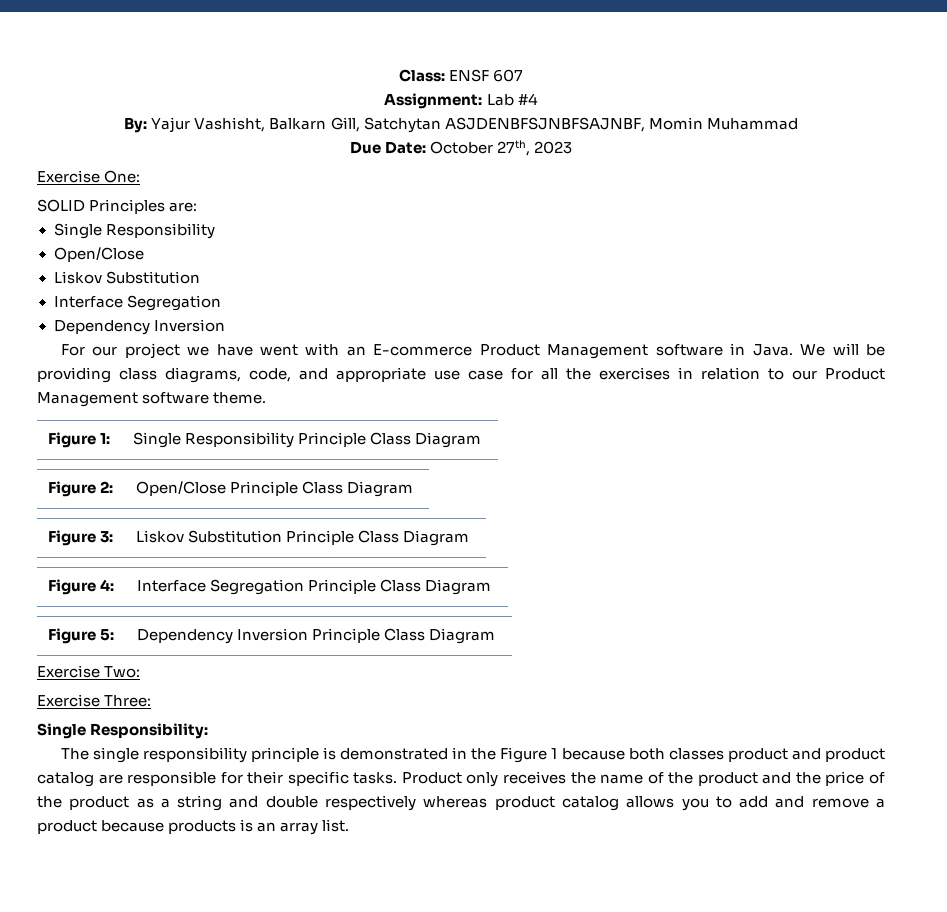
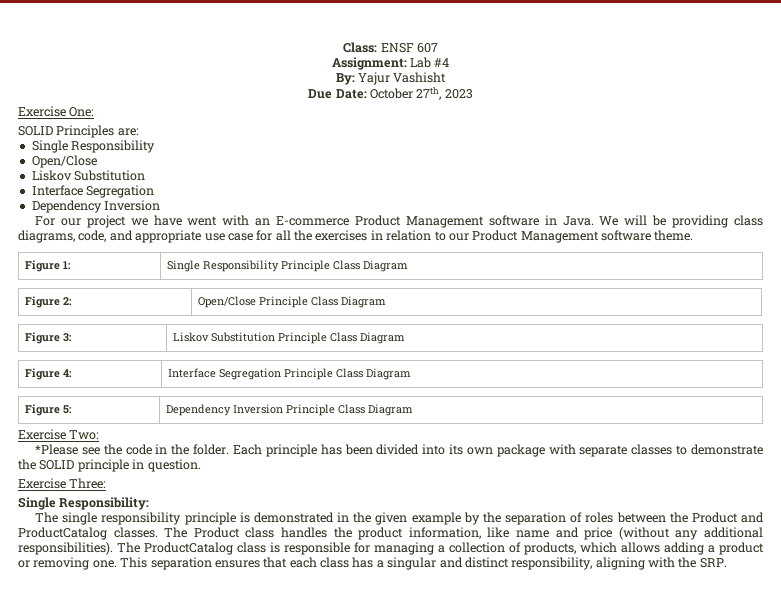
[194,117,798,133] Vashisht, Balkarn Gill, Satchytan ASJDENBFSJNBFSAJNBF, Momin Muhammad -> [393,72,447,83] Vashisht
(141, 672) none -> [35,444,763,457] [18,459,201,472] // *Please see the code in the folder. Each principle has been divided into its own package with separate classes to demonstrate the SOLID principle in question.
[500,747,885,763] [37,771,885,787] [37,795,885,811] [37,819,350,835] Figure 1 because both classes product and product catalog are responsible for their specific tasks. Product only receives the name of the product and the price of the product as a string and double respectively whereas product catalog allows you to add and remove a product because products is an array list. -> [375,512,764,525] [18,527,764,540] [18,542,764,555] [18,557,727,570] given example by the separation of roles between the Product and ProductCatalog classes. The Product class handles the product information, like name and price (without any additional responsibilities). The ProductCatalog class is responsible for managing a collection of products, which allows adding a product or removing one. This separation ensures that each class has a singular and distinct responsibility, aligning with the SRP.

